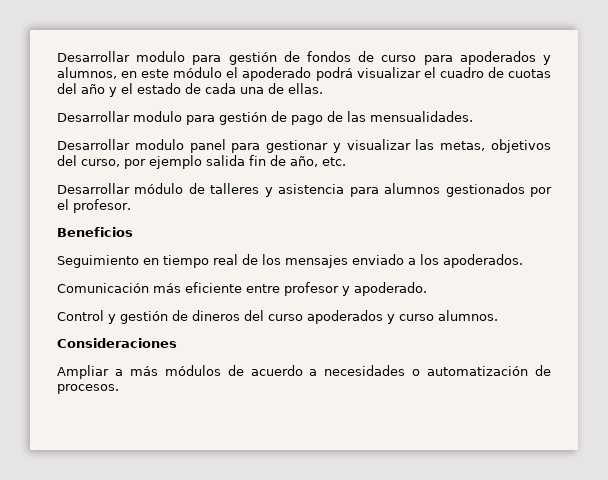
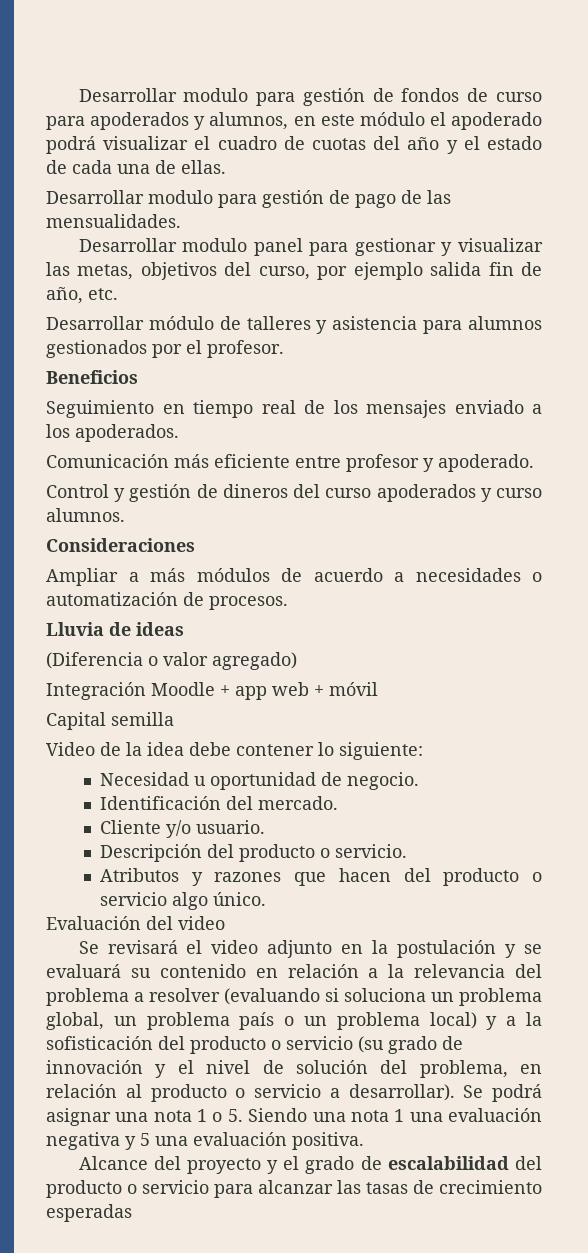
(119, 389) none -> [46,622,184,636] [46,652,297,670] [46,682,378,700] [46,712,174,730] [46,742,423,760] [100,772,420,790] [100,796,339,810] [100,820,266,838] [100,844,408,862] [100,868,542,886] [100,892,267,910] [46,916,225,930] [78,940,542,958] [46,964,542,978] [46,988,542,1006] [46,1012,542,1030] [46,1036,463,1054] [46,1060,542,1078] [46,1084,542,1102] [46,1108,543,1126] [46,1132,364,1150] [78,1156,542,1174] [46,1180,542,1198] [46,1204,132,1222] // Lluvia de ideas // (Diferencia o valor agregado) // Integración Moodle + app web + móvil // Capital semilla // Video de la idea debe contener lo siguiente: // Necesidad u oportunidad de negocio. // Identificación del mercado. // Cliente y/o usuario. // Descripción del producto o servicio. // Atributos y razones que hacen del producto o servicio algo único. // Evaluación del video // Se revisará el video adjunto en la postulación y se evaluará su contenido en relación a la relevancia del problema a resolver (evaluando si soluciona un problema global, un problema país o un problema local) y a la sofisticación del producto o servicio (su grado de innovación y el nivel de solución del problema, en relación al producto o servicio a desarrollar). Se podrá asignar una nota 1 o 5. Siendo una nota 1 una evaluación negativa y 5 una evaluación positiva. // Alcance del proyecto y el grado de escalabilidad del producto o servicio para alcanzar las tasas de crecimiento esperadas

